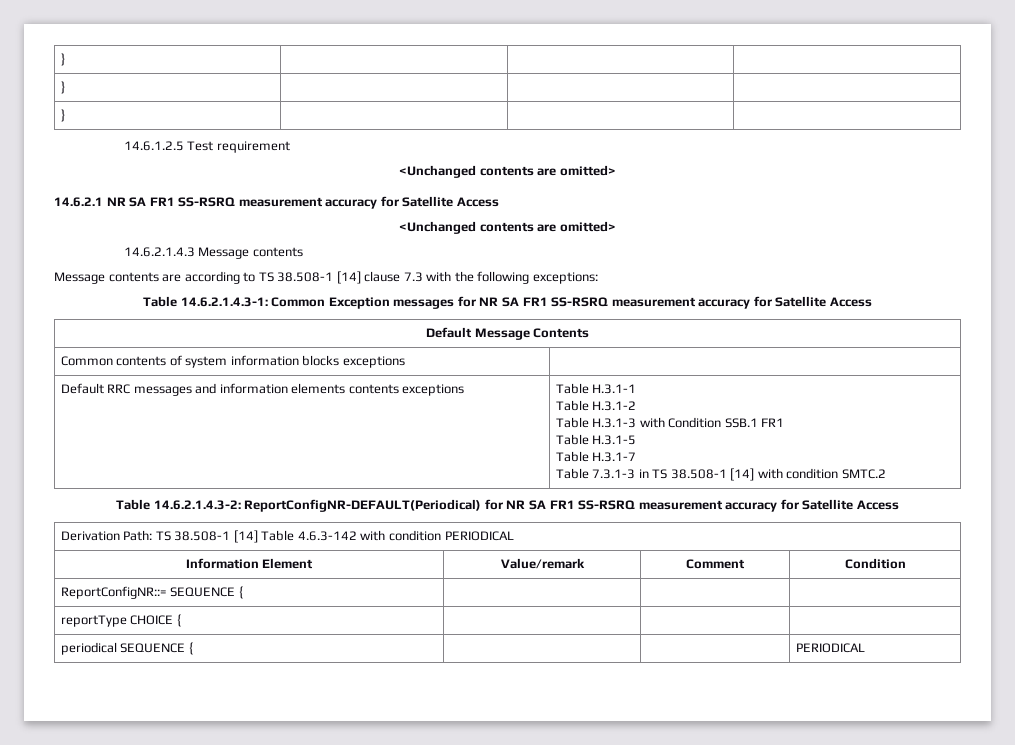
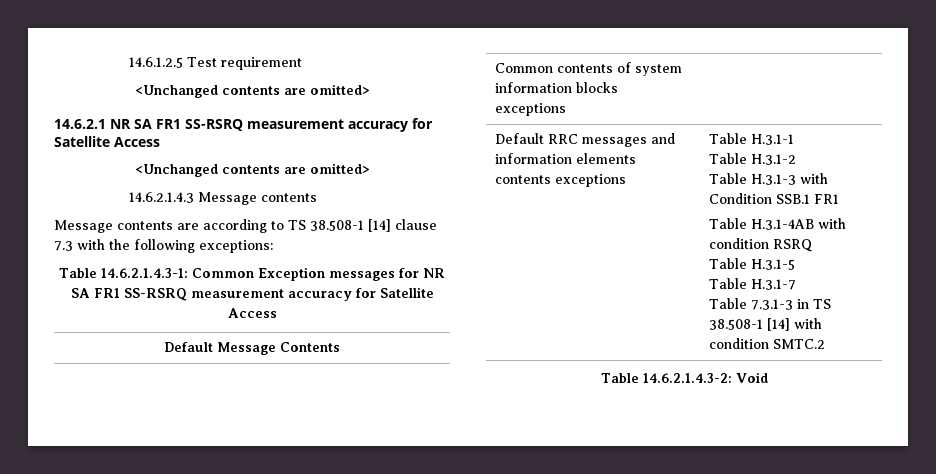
[60,53,65,66] [60,81,65,94] [60,109,65,122] } | | | // } | | | // } | | | // -> (129, 62) none
(785, 422) none -> [709,218,847,230] [709,238,813,252] // Table H.3.1-4AB with condition RSRQ
[244,499,899,512] [60,530,514,543] [185,558,314,569] [500,558,585,569] [686,559,745,569] [844,558,906,569] [60,586,243,599] [60,614,181,627] [60,642,193,655] [795,643,865,653] ReportConfigNR-DEFAULT(Periodical) for NR SA FR1 SS-RSRQ measurement accuracy for Satellite Access // Derivation Path: TS 38.508-1 [14] Table 4.6.3-142 with condition PERIODICAL // Information Element | Value/remark | Comment | Condition // ReportConfigNR::= SEQUENCE { | | | // reportType CHOICE { | | | // periodical SEQUENCE { | | | PERIODICAL -> [735,372,768,383] Void

